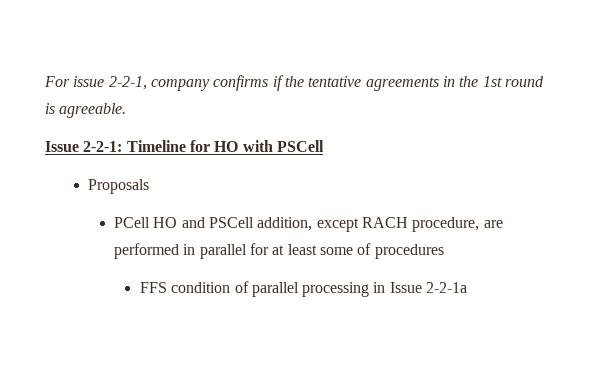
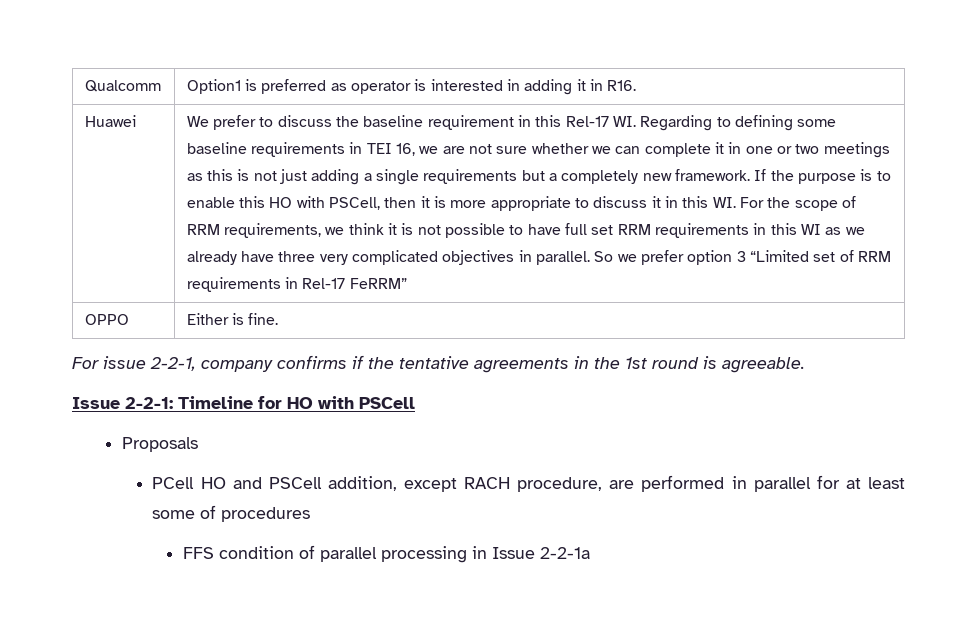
(44, 81) none -> [84,80,161,92] [186,79,637,95] [84,115,136,127] [186,115,837,131] [186,142,890,158] [186,169,891,185] [186,196,856,211] [186,223,865,238] [186,250,891,265] [186,277,407,292] [84,314,129,325] [186,313,279,325] Qualcomm | Option1 is preferred as operator is interested in adding it in R16. // Huawei | We prefer to discuss the baseline requirement in this Rel-17 WI. Regarding to defining some baseline requirements in TEI 16, we are not sure whether we can complete it in one or two meetings as this is not just adding a single requirements but a completely new framework. If the purpose is to enable this HO with PSCell, then it is more appropriate to discuss it in this WI. For the scope of RRM requirements, we think it is not possible to have full set RRM requirements in this WI as we already have three very complicated objectives in parallel. So we prefer option 3 “Limited set of RRM requirements in Rel-17 FeRRM” // OPPO | Either is fine. //

